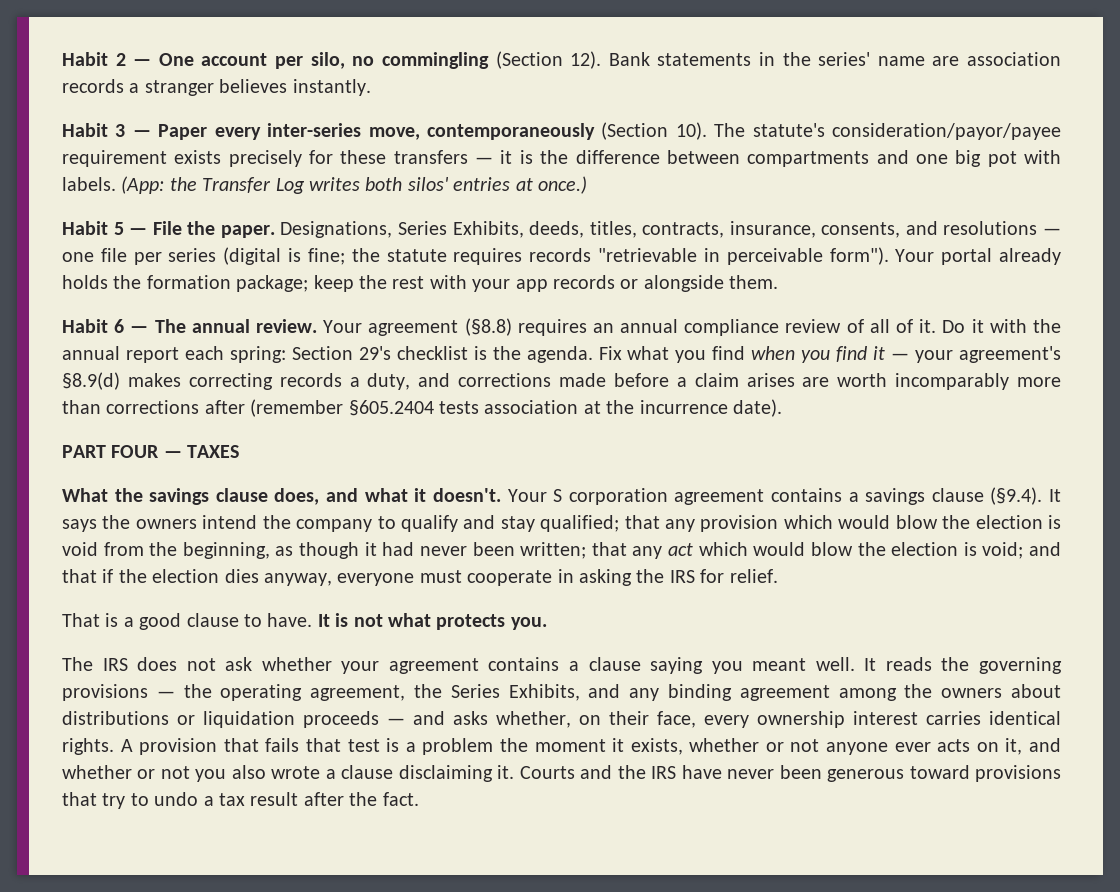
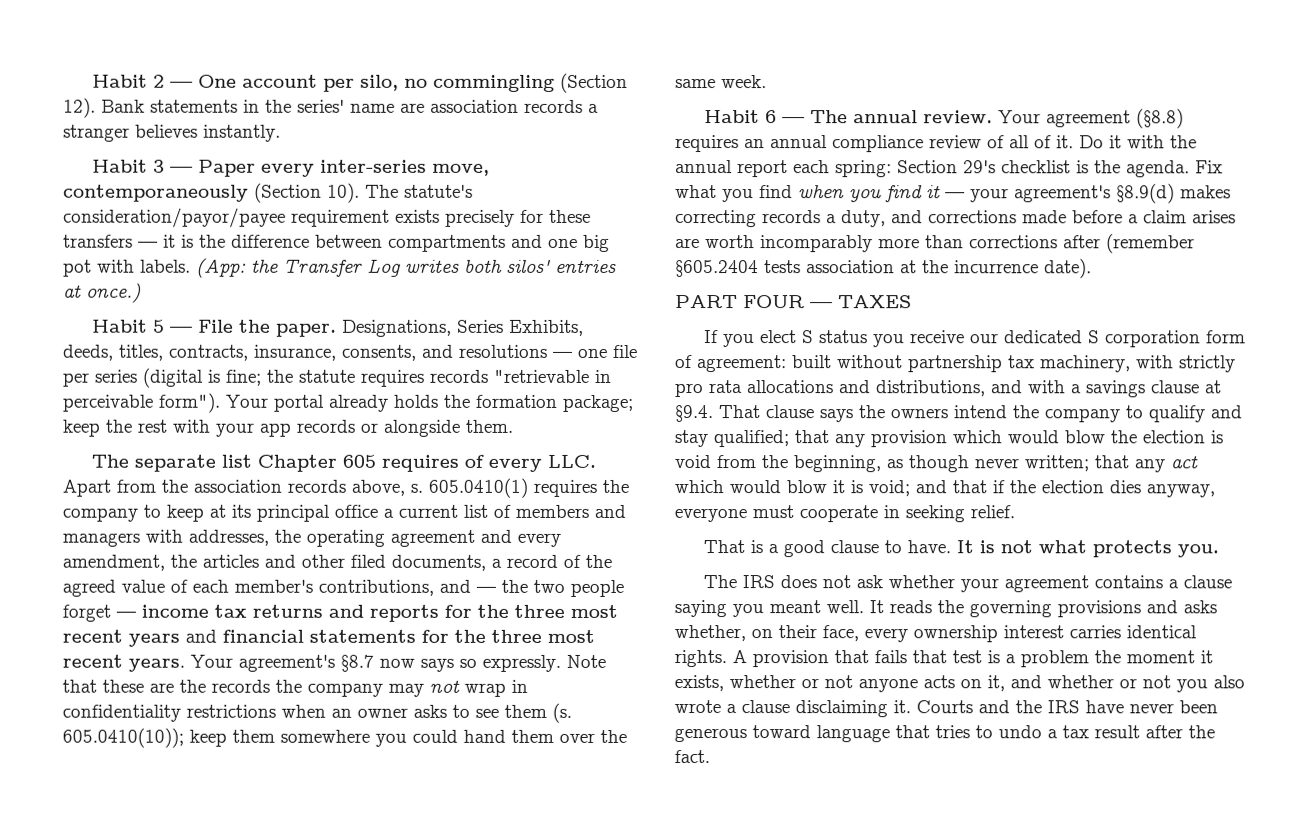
(779, 282) none -> [91,454,597,472] [62,477,629,498] [62,504,626,522] [62,529,561,547] [62,554,612,571] [62,579,624,597] [62,604,618,622] [62,629,595,647] [62,654,606,672] [62,679,528,697] [62,702,572,723] [62,727,627,748] [675,75,767,89] // The separate list Chapter 605 requires of every LLC. Apart from the association records above, s. 605.0410(1) requires the company to keep at its principal office a current list of members and managers with addresses, the operating agreement and every amendment, the articles and other filed documents, a record of the agreed value of each member's contributions, and — the two people forget — income tax returns and reports for the three most recent years and financial statements for the three most recent years. Your agreement's §8.7 now says so expressly. Note that these are the records the company may not wrap in confidentiality restrictions when an owner asks to see them (s. 605.0410(10)); keep them somewhere you could hand them over the same week.
[62,487,1061,505] What the savings clause does, and what it doesn't. Your S corporation agreement contains a savings clause (§9.4). It -> [704,330,1247,348] [675,355,1236,373] [675,380,1222,398] [674,405,815,423] If you elect S status you receive our dedicated S corporation form of agreement: built without partnership tax machinery, with strictly pro rata allocations and distributions, and with a savings clause at §9.4. That clause
[364,542,515,556] it had never been -> [974,458,1019,469] never
[857,542,959,556] the election -> [832,480,845,494] it
[578,569,725,586] asking the IRS for -> [905,505,965,523] seeking
[156,684,1061,701] [62,711,405,728] — the operating agreement, the Series Exhibits, and any binding agreement among the owners about distributions or liquidation proceeds — -> (1141, 609) none
[894,742,931,752] ever -> (918, 686) none
[975,765,1062,782] [62,792,126,809] provisions that try -> [816,725,970,743] language that tries

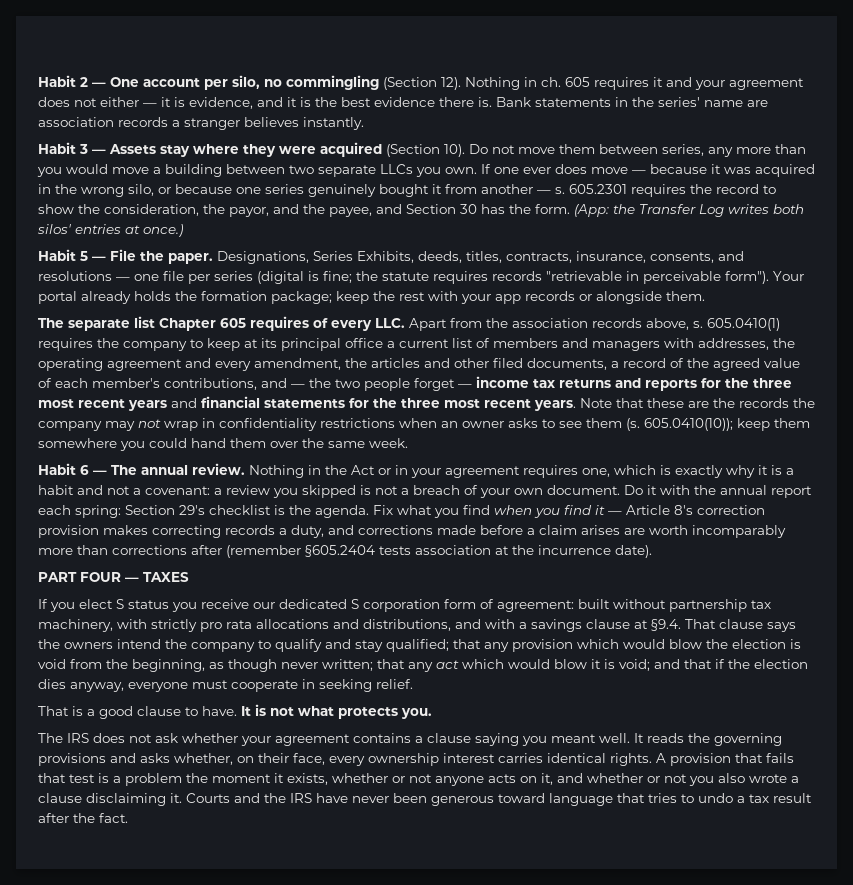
(96, 107) none -> [465,77,804,90] [38,97,492,109] Nothing in ch. 605 requires it and your agreement does not either — it is evidence, and it is the best evidence there is.
[198,159,491,177] [63,182,473,203] [63,207,591,228] [63,234,610,252] [63,259,191,277] Paper every inter-series move, contemporaneously (Section 10). The statute's consideration/payor/payee requirement exists precisely for these transfers — it is the difference between compartments and one big pot with labels. -> [109,142,806,157] [37,164,815,177] [38,184,776,197] [38,204,570,217] Assets stay where they were acquired (Section 10). Do not move them between series, any more than you would move a building between two separate LLCs you own. If one ever does move — because it was acquired in the wrong silo, or because one series genuinely bought it from another — s. 605.2301 requires the record to show the consideration, the payor, and the payee, and Section 30 has the form.
[190,654,561,672] Your agreement's §8.7 now says so expressly. -> (576, 405) none
[998,108,1185,129] [675,135,1074,153] Your agreement (§8.8) requires an annual compliance review of all of it. -> [249,465,794,478] [38,485,620,498] Nothing in the Act or in your agreement requires one, which is exactly why it is a habit and not a covenant: a review you skipped is not a breach of your own document.
[970,183,1175,204] your agreement's §8.9(d) -> [626,505,765,515] [38,525,99,538] Article 8's correction provision

